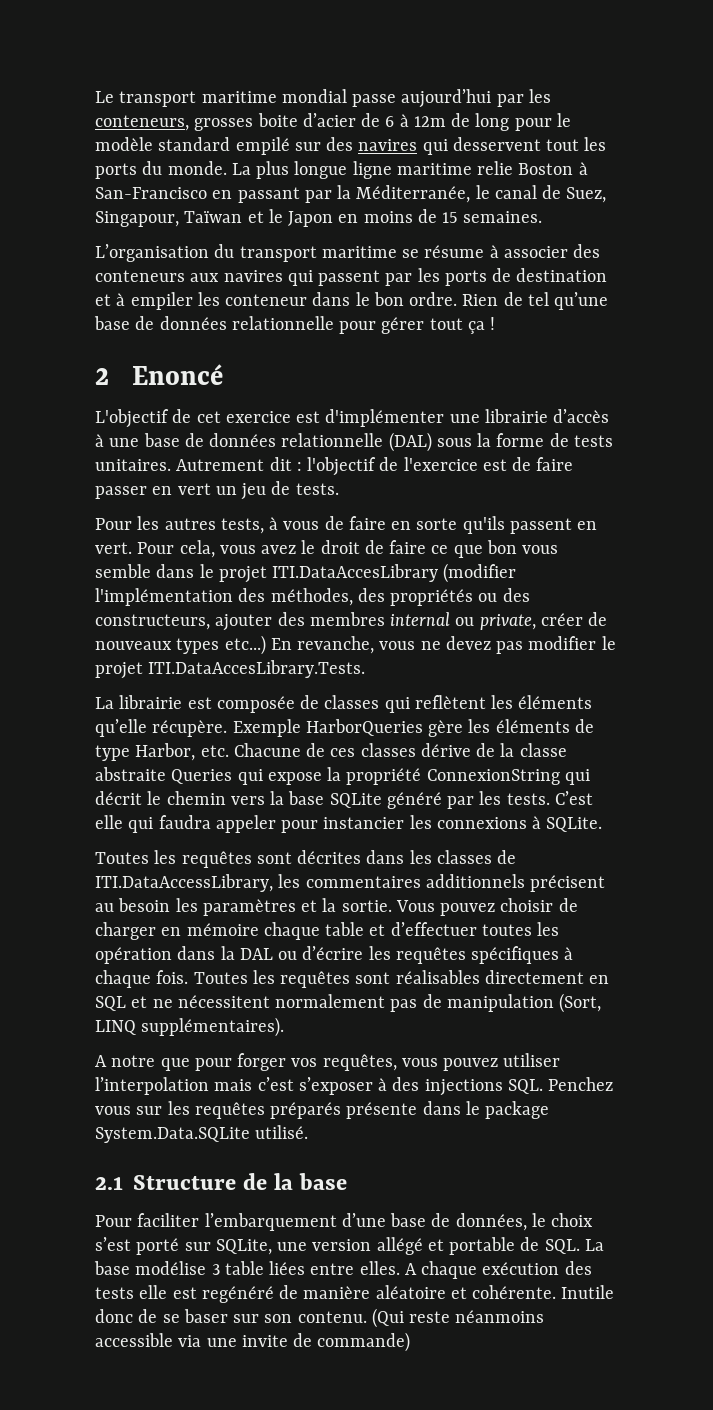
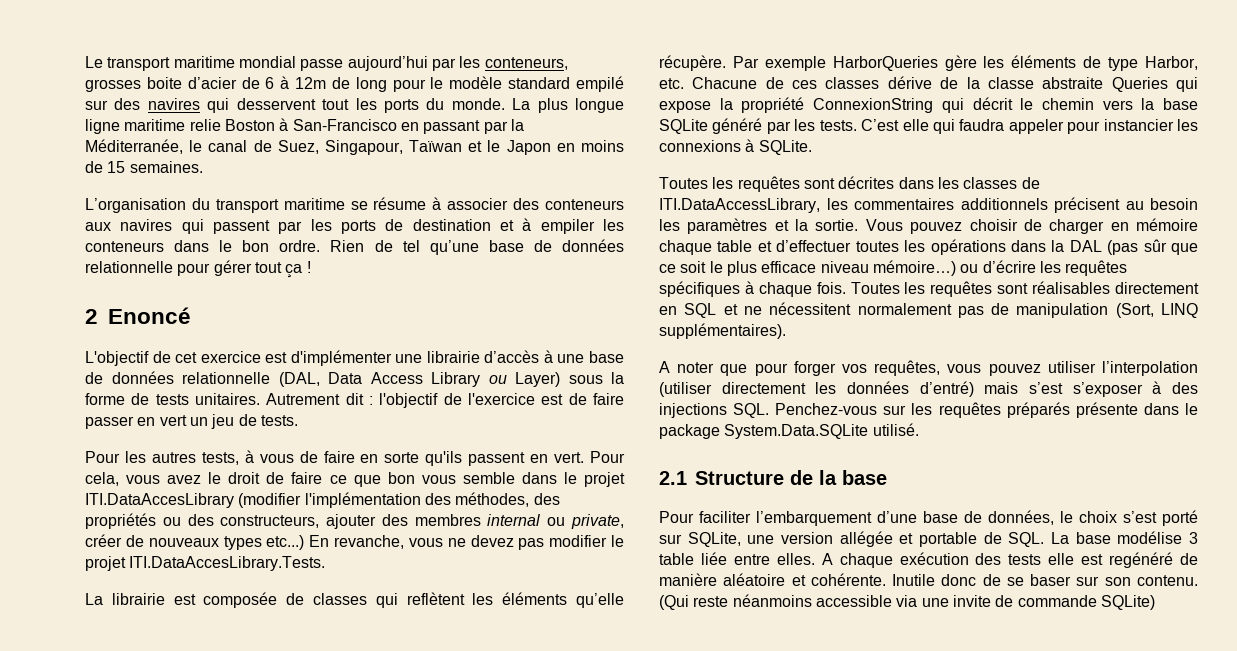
[225,294,308,306] conteneur -> [85,241,164,252] conteneurs
[388,432,432,452] (DAL) -> [278,372,560,387] (DAL, Data Access Library ou Layer)
[232,719,301,737] Exemple -> [732,56,826,71] Par exemple
[95,947,172,964] opération -> [930,239,1006,255] opérations
(273, 954) none -> [1107,239,1198,255] [659,260,956,276] (pas sûr que ce soit le plus efficace niveau mémoire…)
[111,1055,156,1067] notre -> [677,362,715,373] noter
[214,1077,294,1091] mais c’est -> [659,381,1063,397] (utiliser directement les données d’entré) mais s’est
[548,1077,614,1091] [95,1106,131,1115] Penchez vous -> [775,403,878,415] Penchez-vous
[376,1237,423,1255] allégé -> [839,531,893,547] allégée
[269,1261,306,1275] liées -> [700,552,727,565] liée
[317,1332,411,1352] commande) -> [1017,595,1155,610] commande SQLite)

